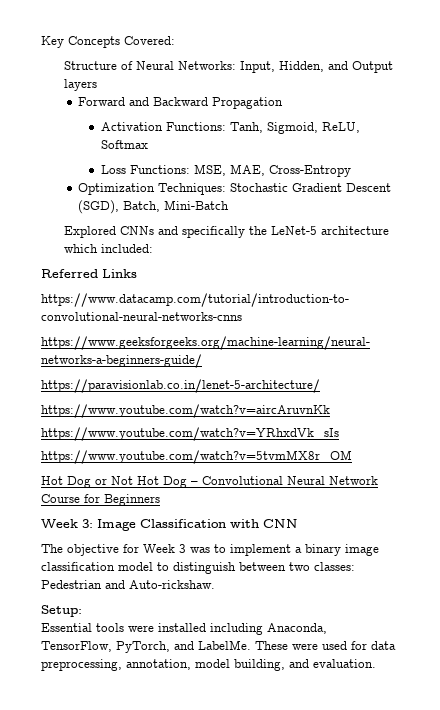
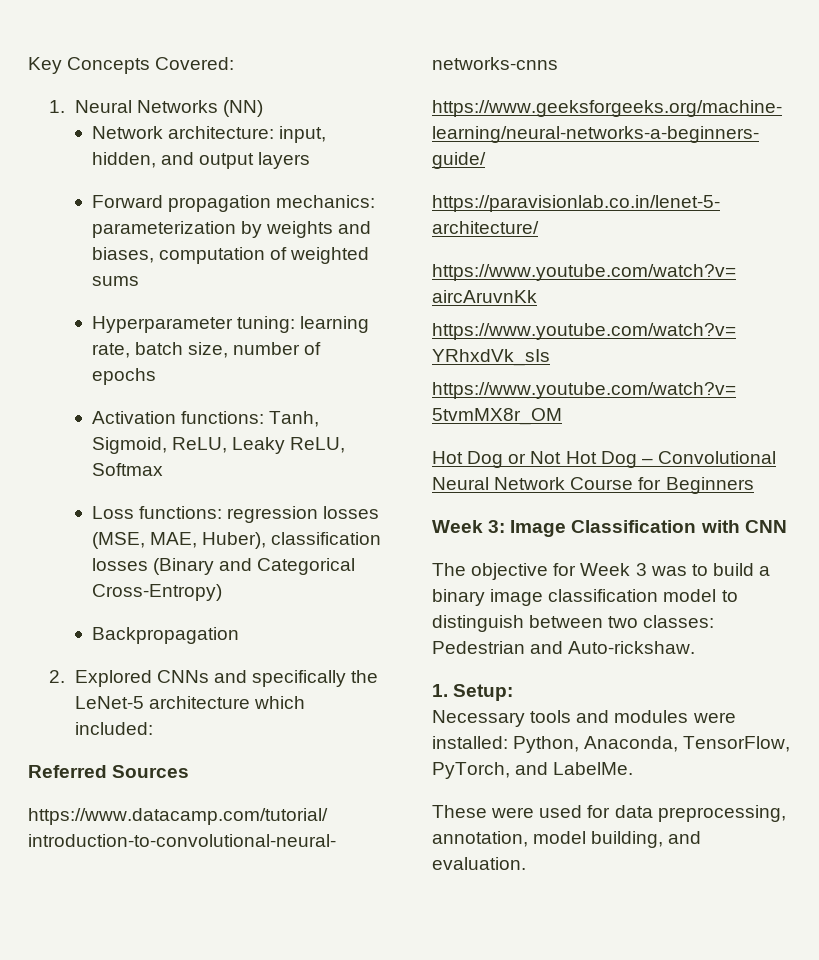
[63,61,393,73] [63,79,97,91] [78,97,284,109] Structure of Neural Networks: Input, Hidden, and Output layers // Forward and Backward Propagation -> [49,100,264,117] [91,126,327,143] [91,152,311,169] [91,195,376,212] [91,221,372,238] [91,247,370,264] [91,276,139,286] [91,316,370,333] [91,342,322,358] [91,368,156,385] 1. Neural Networks (NN) // Network architecture: input, hidden, and output layers // Forward propagation mechanics: parameterization by weights and biases, computation of weighted sums // Hyperparameter tuning: learning rate, batch size, number of epochs
[166,122,227,131] Functions: -> [180,411,264,424] functions:
(361, 127) none -> [232,437,346,454] Leaky ReLU,
[130,164,352,177] [78,183,392,195] [78,200,230,214] Functions: MSE, MAE, Cross-Entropy // Optimization Techniques: Stochastic Gradient Descent (SGD), Batch, Mini-Batch // -> [138,506,380,523] [91,532,382,549] [91,558,356,575] [91,584,222,601] [91,627,239,644] [49,670,66,683] functions: regression losses (MSE, MAE, Huber), classification losses (Binary and Categorical Cross-Entropy) // Backpropagation // 2.
[102,269,137,278] Links -> [112,765,190,778] Sources
[230,544,291,556] implement -> [712,563,754,576] build
(215, 584) none -> [432,684,448,697] 1.
[41,623,263,635] Essential tools were installed including -> [432,710,736,727] [432,736,580,753] Necessary tools and modules were installed: Python,
(251, 645) none -> (634, 768) //

